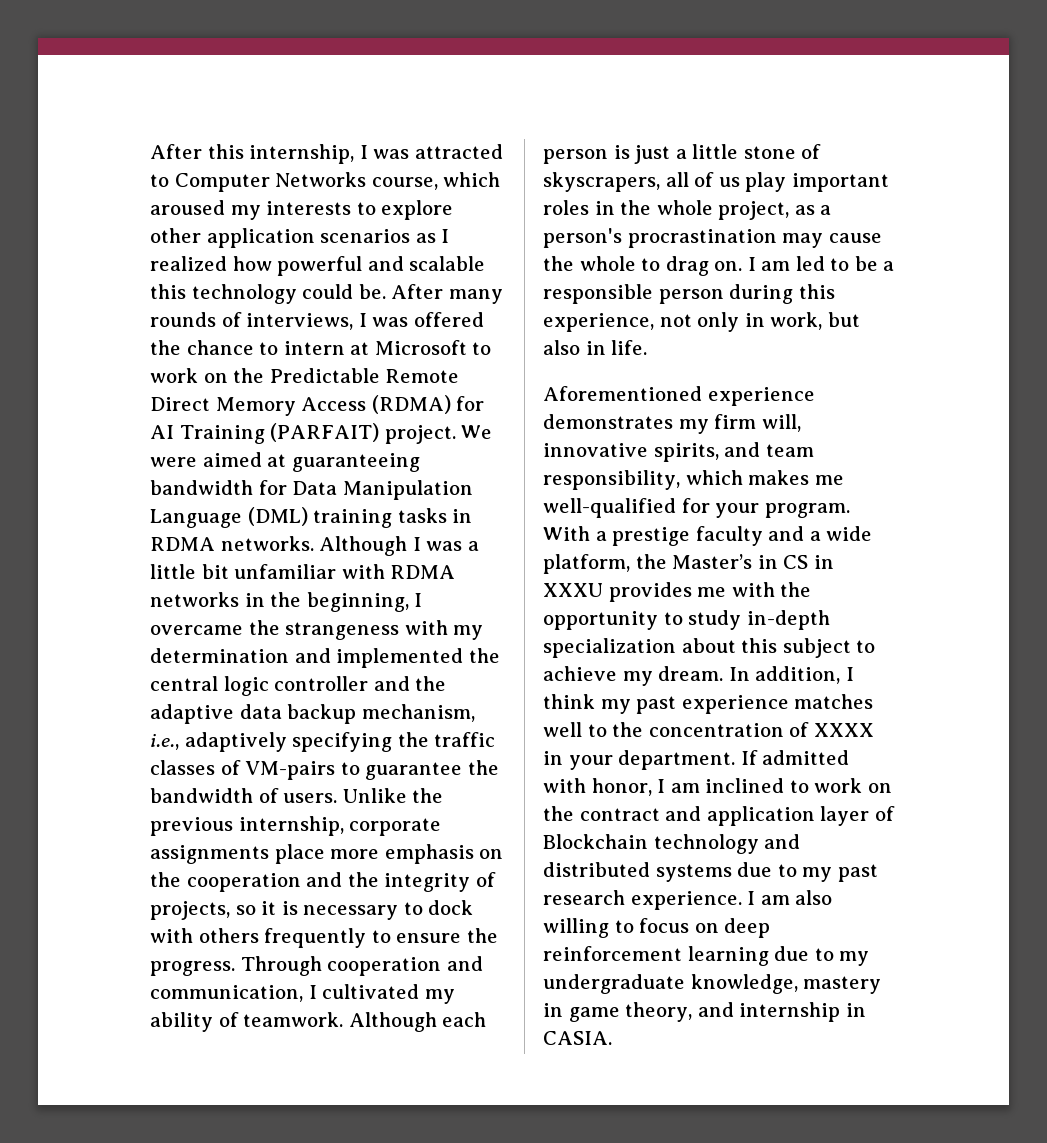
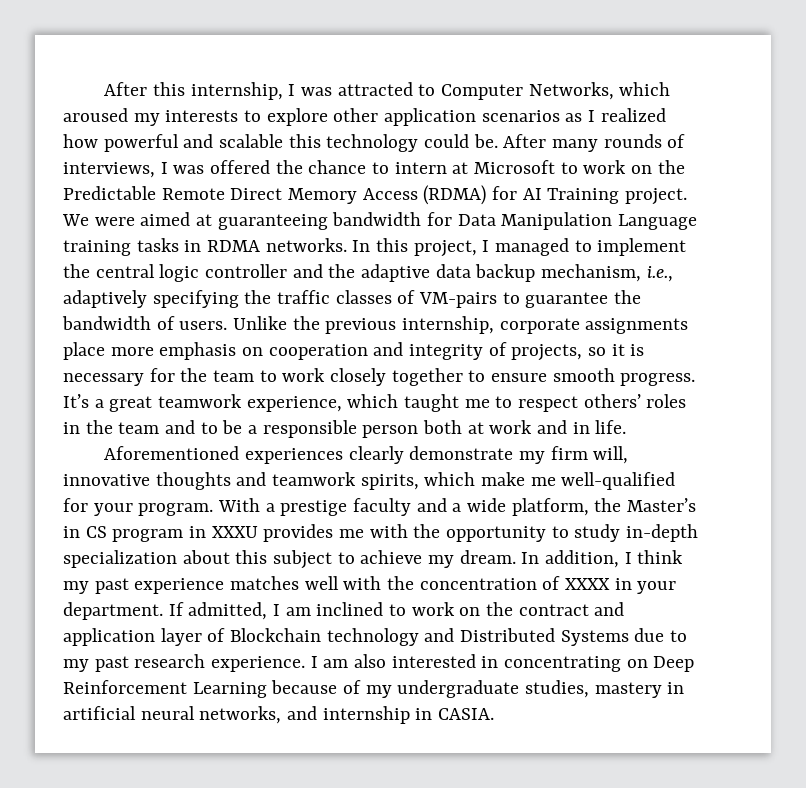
[275,172,438,190] Networks course, -> [528,82,614,100] Networks,
[270,423,380,442] (PARFAIT) -> (620, 196) none
[247,507,308,526] (DML) -> (698, 222) none
[319,536,479,556] [150,564,456,579] [150,592,423,612] [150,620,484,640] [150,648,464,668] Although I was a little bit unfamiliar with RDMA networks in the beginning, I overcame the strangeness with my determination and implemented -> [352,238,687,257] In this project, I managed to implement
[150,872,379,892] the cooperation and the -> [268,342,404,360] cooperation and
[403,900,474,915] [150,928,498,948] [150,956,483,976] [150,984,455,1004] [150,1012,487,1032] [543,144,822,164] [543,172,889,192] [543,200,832,220] [543,228,882,248] [543,256,825,276] to dock with others frequently to ensure the progress. Through cooperation and communication, I cultivated my ability of teamwork. Although each person is just a little stone of skyscrapers, all of us play important roles in the whole project, as a person's procrastination may cause the whole to drag on. I am led -> [149,368,696,386] [63,394,687,412] [63,420,196,434] for the team to work closely together to ensure smooth progress. It’s a great teamwork experience, which taught me to respect others’ roles in the team and
[729,284,835,304] [543,312,860,332] [543,340,580,355] during this experience, not only in work, but also -> [423,420,568,434] both at work and
[707,387,815,406] [543,414,673,429] experience demonstrates -> [244,446,514,464] experiences clearly demonstrate
[653,442,814,462] [543,470,810,490] spirits, and team responsibility, which makes -> [155,472,526,490] thoughts and teamwork spirits, which make
(809, 562) none -> [112,529,184,542] program
[587,724,607,737] to -> [343,576,382,590] with
[762,750,850,765] [543,778,652,796] admitted with honor, -> [188,602,268,620] admitted,
[543,862,732,882] distributed systems -> [460,628,629,646] Distributed Systems
[543,918,771,938] [543,946,834,966] willing to focus on deep reinforcement learning due to -> [391,654,695,672] [63,680,362,698] interested in concentrating on Deep Reinforcement Learning because of
[690,974,798,994] knowledge, -> [525,680,590,698] studies,
[568,1002,693,1022] game theory, -> [63,706,282,724] artificial neural networks,

